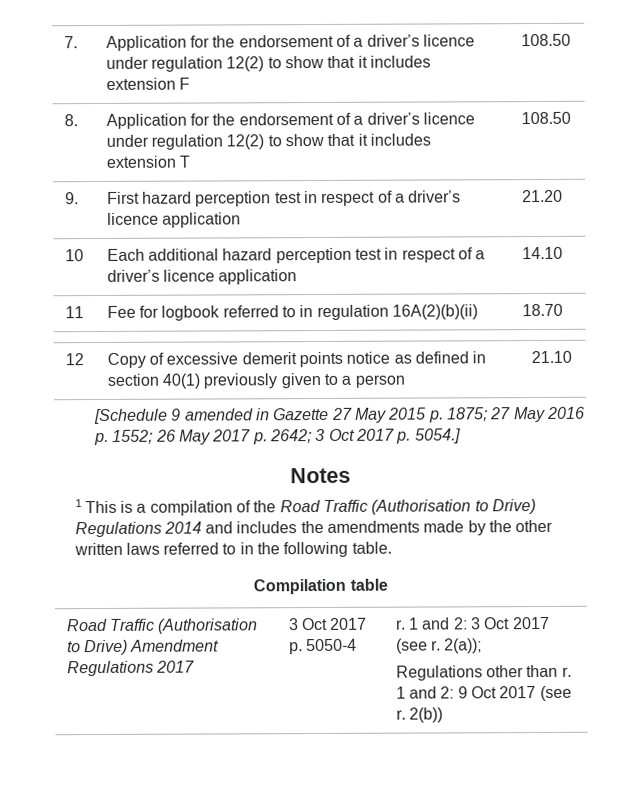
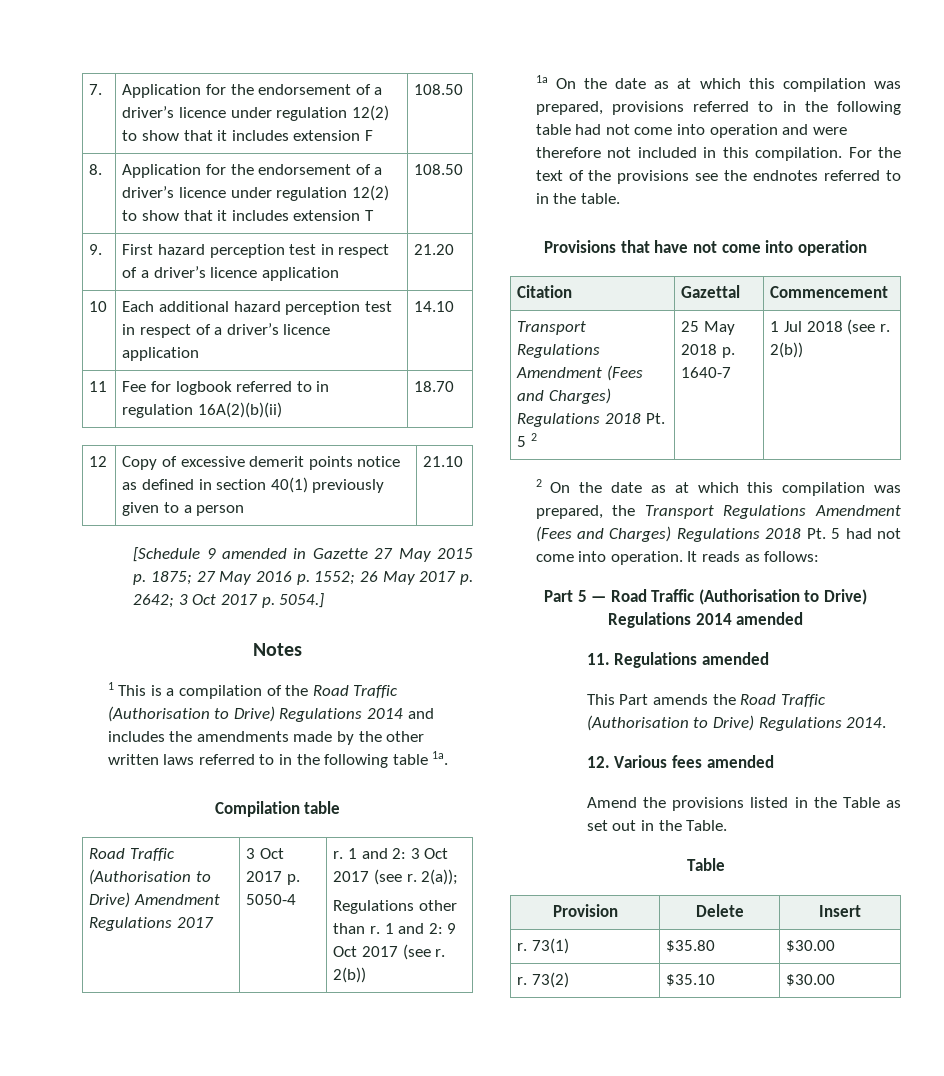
[351,541,392,554] table. -> [392,751,449,765] table 1a.
(444, 715) none -> [535,75,901,92] [535,101,901,115] [535,124,847,138] [535,147,901,161] [535,170,901,184] [535,193,620,204] [544,240,867,256] [517,285,573,298] [681,285,741,298] [770,286,889,298] [517,321,587,335] [517,344,601,358] [516,365,644,381] [517,388,612,404] [517,413,665,427] [517,433,538,447] [681,321,736,335] [681,344,736,358] [681,367,732,378] [770,319,890,335] [770,342,804,358] [535,479,901,496] [535,505,901,519] [535,526,901,542] [535,551,820,565] [543,589,868,605] [607,612,804,628] [586,652,770,668] [586,694,826,707] [586,715,887,731] [586,755,774,768] [586,797,901,811] [586,820,728,831] [686,858,725,871] [552,904,618,917] [695,904,744,917] [819,905,861,917] [517,938,570,954] [666,940,716,952] [786,940,836,952] [517,972,570,988] [666,974,716,986] [786,974,836,986] // 1a On the date as at which this compilation was prepared, provisions referred to in the following table had not come into operation and were therefore not included in this compilation. For the text of the provisions see the endnotes referred to in the table. // Provisions that have not come into operation // Citation | Gazettal | Commencement // Transport Regulations Amendment (Fees and Charges) Regulations 2018 Pt. 5 2 | 25 May 2018 p. 1640-7 | 1 Jul 2018 (see r. 2(b)) // 2 On the date as at which this compilation was prepared, the Transport Regulations Amendment (Fees and Charges) Regulations 2018 Pt. 5 had not come into operation. It reads as follows: // Part 5 — Road Traffic (Authorisation to Drive) Regulations 2014 amended // 11. Regulations amended // This Part amends the Road Traffic (Authorisation to Drive) Regulations 2014. // 12. Various fees amended // Amend the provisions listed in the Table as set out in the Table. // Table // Provision | Delete | Insert // r. 73(1) | $35.80 | $30.00 // r. 73(2) | $35.10 | $30.00

